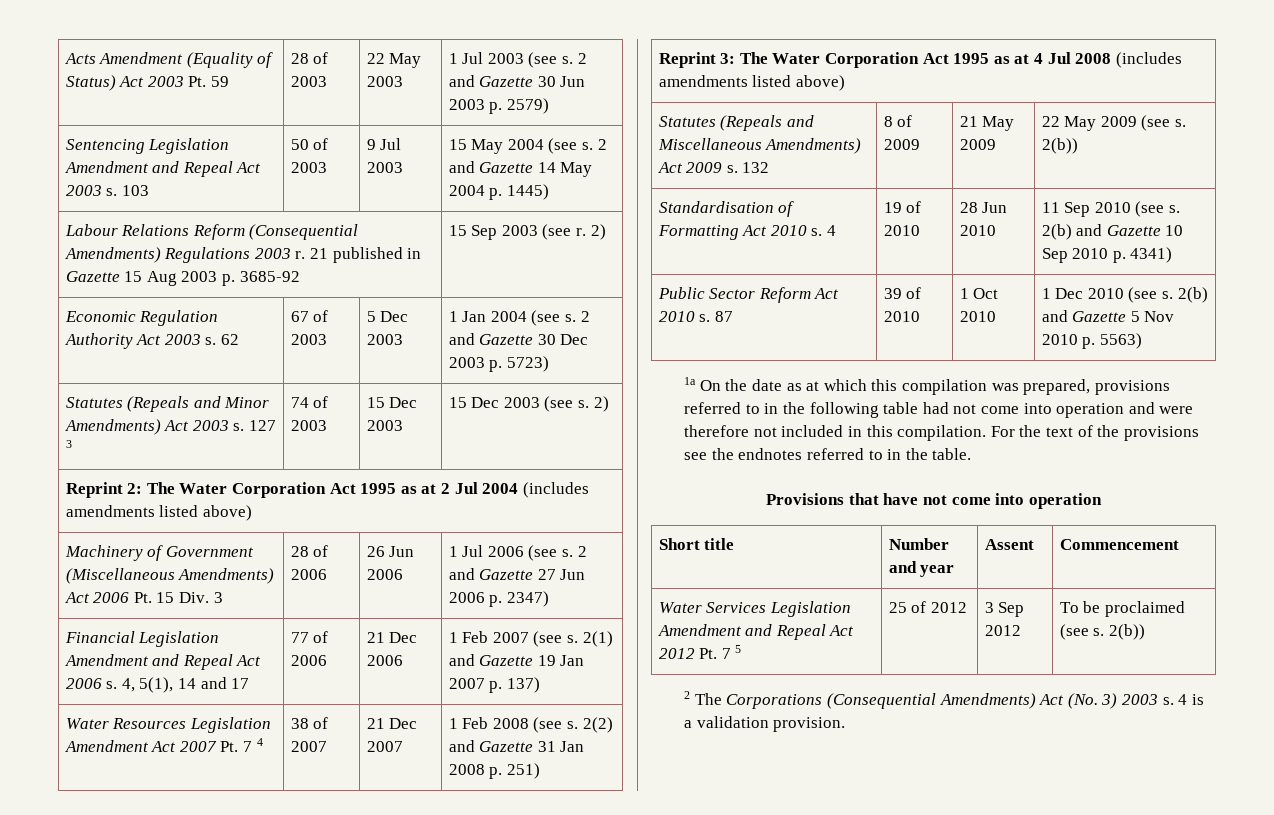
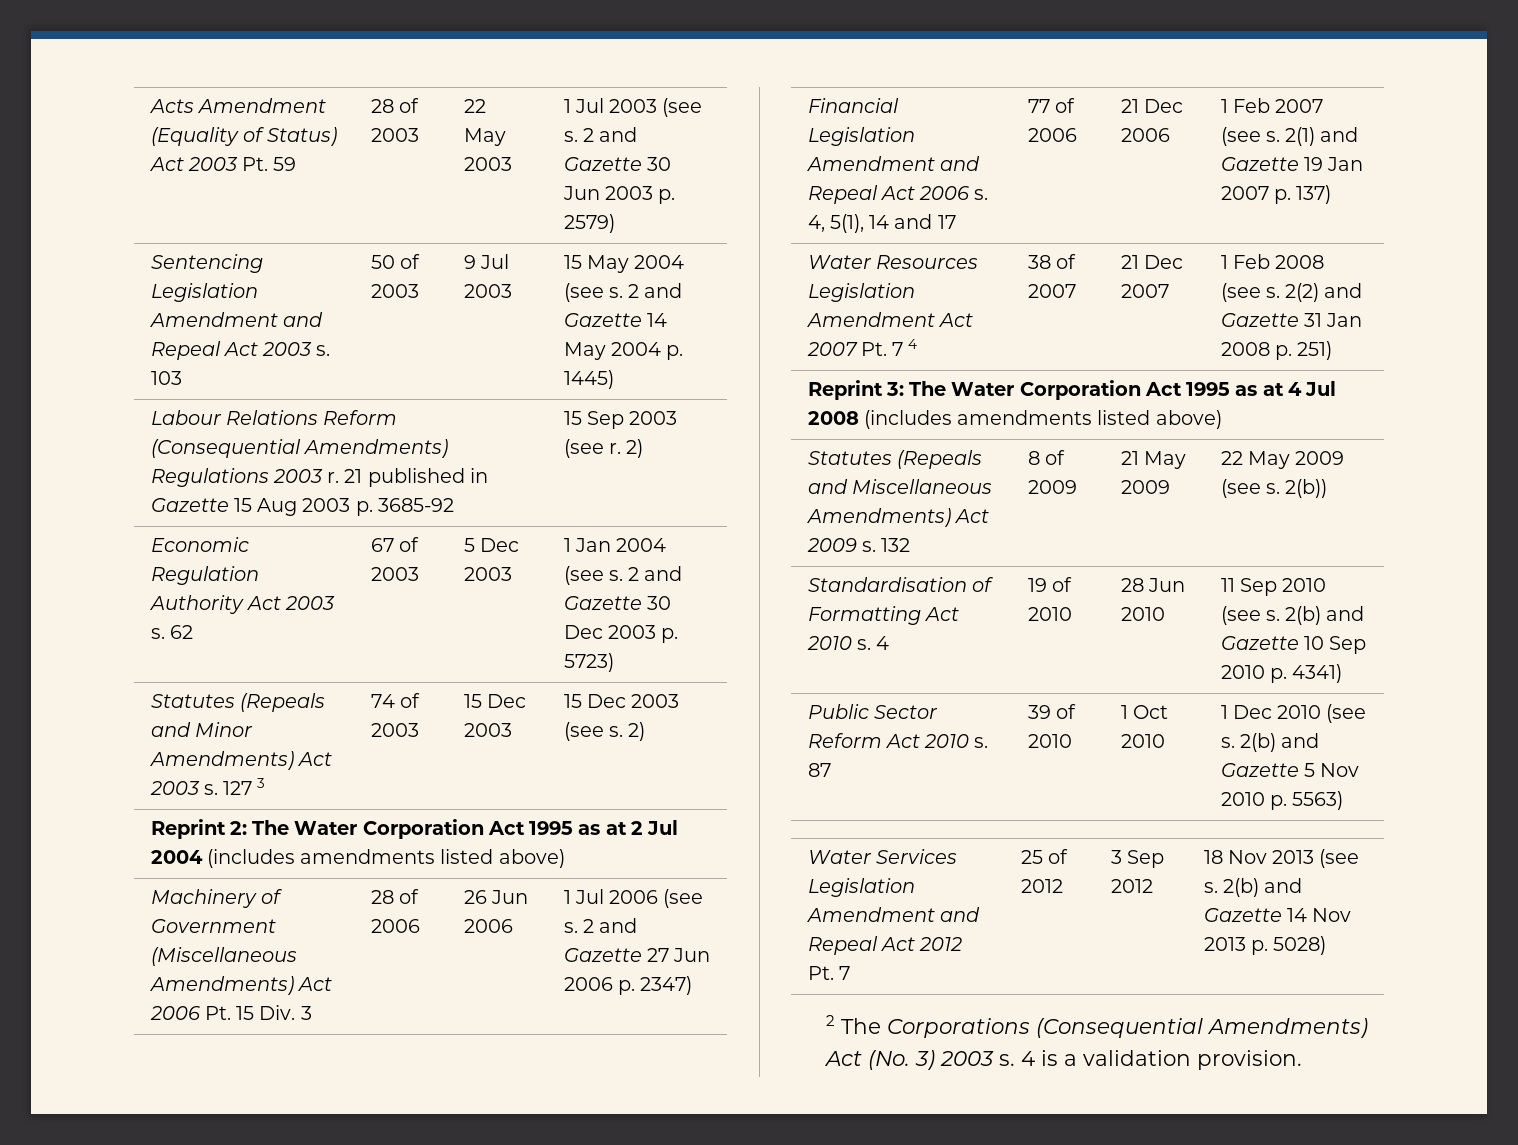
[684,377,1170,395] [684,402,1194,418] [684,425,1199,441] [684,448,972,460] [766,493,1102,509] [658,538,735,550] [888,538,949,550] [888,561,955,577] [984,539,1034,550] [1059,539,1179,550] // 1a On the date as at which this compilation was prepared, provisions referred to in the following table had not come into operation and were therefore not included in this compilation. For the text of the provisions see the endnotes referred to in the table. // Provisions that have not come into operation // Short title | Number and year | Assent | Commencement -> (1344, 800) none
[735,645,742,653] 5 -> (850, 973) none
[1059,601,1185,617] [1059,624,1145,640] To be proclaimed (see s. 2(b)) -> [1203,849,1360,868] [1203,878,1303,897] [1203,908,1352,922] [1203,936,1327,955] 18 Nov 2013 (see s. 2(b) and Gazette 14 Nov 2013 p. 5028)

